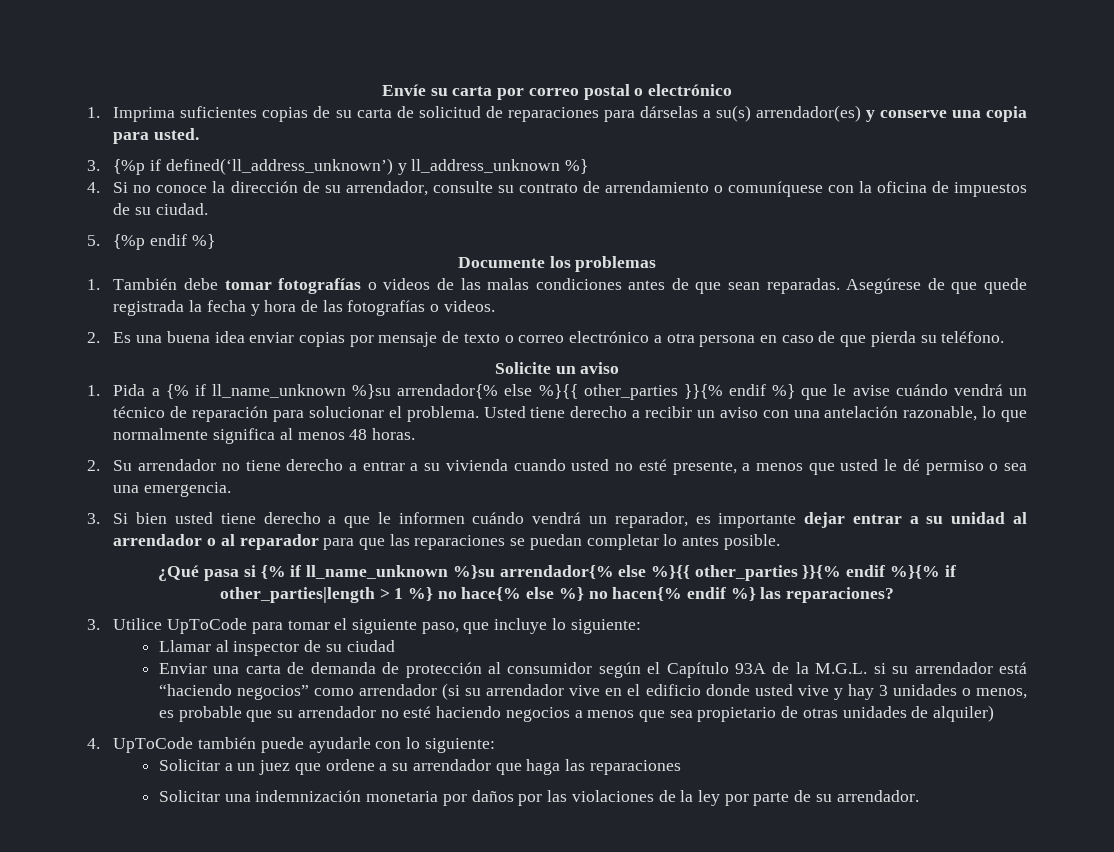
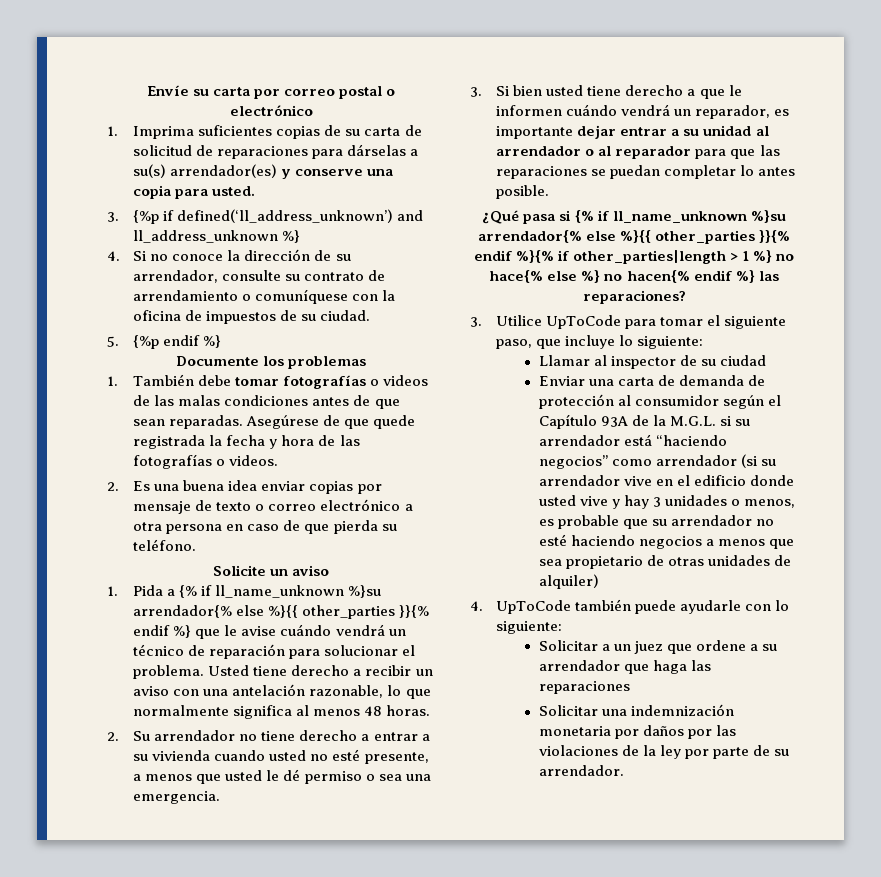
[397,163,407,175] y -> [397,210,424,221] and

